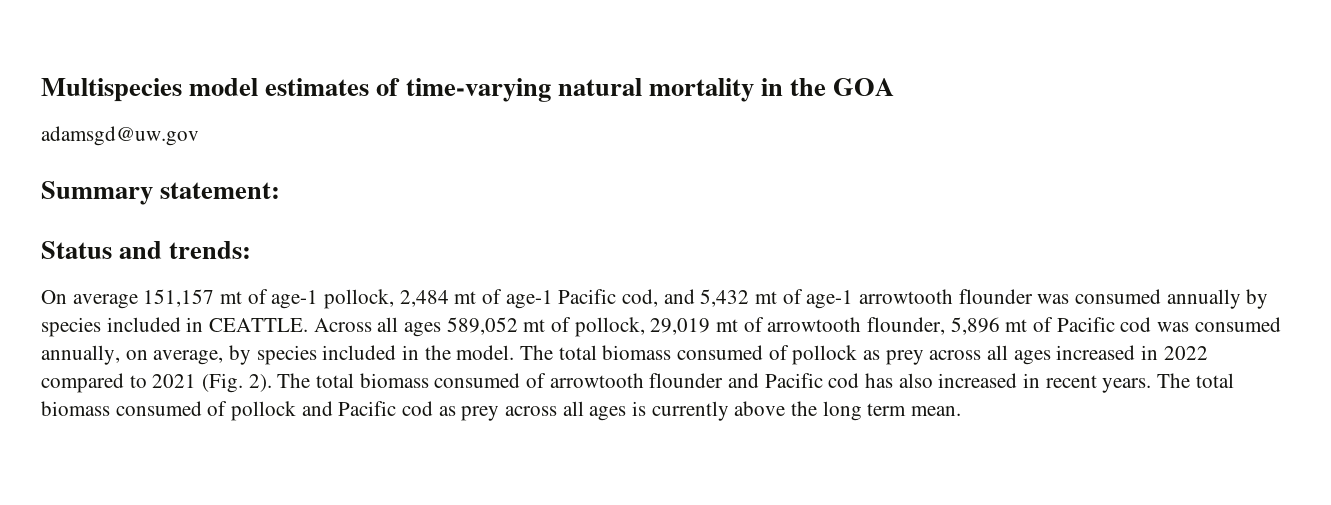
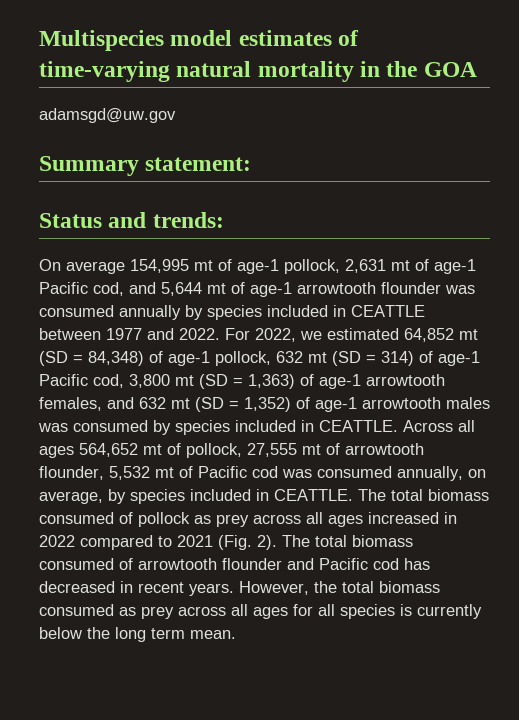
[143,289,215,307] 151,157 -> [130,259,189,273] 154,995
[399,290,449,307] 2,484 -> [345,259,386,273] 2,631
[700,289,750,307] 5,432 -> [161,282,202,296] 5,644
(204, 324) none -> [351,305,425,317] [39,328,478,342] [39,351,480,366] [39,374,445,389] [39,397,490,412] [38,420,314,435] CEATTLE between 1977 and 2022. For 2022, we estimated 64,852 mt (SD = 84,348) of age-1 pollock, 632 mt (SD = 314) of age-1 Pacific cod, 3,800 mt (SD = 1,363) of age-1 arrowtooth females, and 632 mt (SD = 1,352) of age-1 arrowtooth males was consumed by species included in
[446,317,518,335] 589,052 -> [79,443,138,457] 564,652
[650,318,711,335] 29,019 -> [247,443,297,457] 27,555
[950,317,1000,335] 5,896 -> [109,466,150,480] 5,532
[424,345,515,360] the model. -> [274,489,353,501] CEATTLE.
[898,373,1018,388] also increased -> [39,581,115,593] decreased
[1157,373,1234,388] [41,401,627,421] The total biomass consumed of pollock and Pacific cod as prey across all ages -> [239,581,440,595] [39,604,395,619] However, the total biomass consumed as prey across all ages for all species
[734,401,786,416] above -> [39,627,82,639] below

